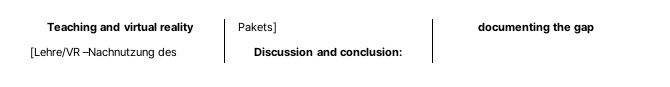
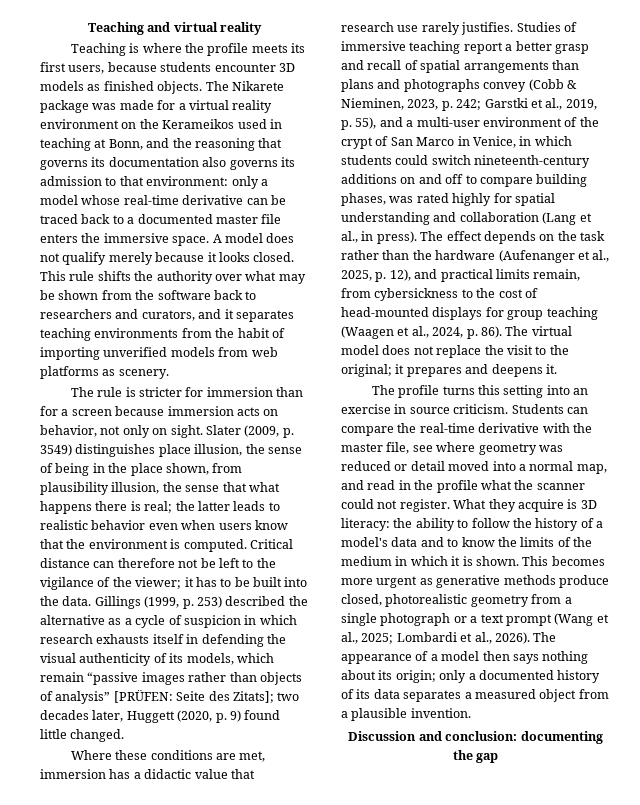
[30,47,178,59] [238,22,277,34] [Lehre/VR –Nachnutzung des Pakets] -> [70,43,306,56] [40,62,295,74] [40,81,284,94] [40,100,273,113] [40,119,282,129] [40,138,283,151] [40,157,295,170] [40,176,268,189] [40,195,286,205] [40,214,282,224] [40,233,295,246] [40,252,295,265] [40,271,306,284] [40,290,257,300] [40,309,294,322] [40,328,285,341] [40,347,278,360] [40,366,169,379] [70,387,304,397] [40,406,279,416] [40,425,294,438] [40,444,302,457] [40,463,243,476] [40,482,280,495] [40,501,280,514] [40,520,288,530] [40,539,293,552] [40,558,276,568] [40,577,308,590] [40,596,308,609] [40,615,297,628] [40,634,286,647] [40,653,274,666] [40,672,302,685] [40,690,300,704] [40,710,281,723] [40,729,125,742] [70,750,266,762] [40,769,255,779] [341,22,577,35] [341,41,589,54] [341,60,579,73] [341,79,577,92] [341,98,597,111] [341,117,599,130] [341,136,572,149] [341,155,591,168] [341,174,588,187] [341,193,555,206] [341,212,592,225] [341,231,605,244] [341,250,610,263] [341,269,581,282] [341,288,538,301] [341,307,598,320] [341,326,572,339] [341,345,569,358] [341,364,557,377] [371,385,589,398] [341,404,588,414] [341,423,592,436] [341,442,563,455] [341,461,607,474] [341,480,585,493] [341,499,597,512] [341,518,603,531] [341,537,592,547] [341,556,605,566] [341,575,609,588] [341,594,572,607] [341,613,609,626] [341,632,557,644] [341,651,589,664] [341,670,601,683] [341,689,609,702] [341,708,471,721] Teaching is where the profile meets its first users, because students encounter 3D models as finished objects. The Nikarete package was made for a virtual reality environment on the Kerameikos used in teaching at Bonn, and the reasoning that governs its documentation also governs its admission to that environment: only a model whose real-time derivative can be traced back to a documented master file enters the immersive space. A model does not qualify merely because it looks closed. This rule shifts the authority over what may be shown from the software back to researchers and curators, and it separates teaching environments from the habit of importing unverified models from web platforms as scenery. // The rule is stricter for immersion than for a screen because immersion acts on behavior, not only on sight. Slater (2009, p. 3549) distinguishes place illusion, the sense of being in the place shown, from plausibility illusion, the sense that what happens there is real; the latter leads to realistic behavior even when users know that the environment is computed. Critical distance can therefore not be left to the vigilance of the viewer; it has to be built into the data. Gillings (1999, p. 253) described the alternative as a cycle of suspicion in which research exhausts itself in defending the visual authenticity of its models, which remain “passive images rather than objects of analysis” [PRÜFEN: Seite des Zitats]; two decades later, Huggett (2020, p. 9) found little changed. // Where these conditions are met, immersion has a didactic value that research use rarely justifies. Studies of immersive teaching report a better grasp and recall of spatial arrangements than plans and photographs convey (Cobb & Nieminen, 2023, p. 242; Garstki et al., 2019, p. 55), and a multi-user environment of the crypt of San Marco in Venice, in which students could switch nineteenth-century additions on and off to compare building phases, was rated highly for spatial understanding and collaboration (Lang et al., in press). The effect depends on the task rather than the hardware (Aufenanger et al., 2025, p. 12), and practical limits remain, from cybersickness to the cost of head-mounted displays for group teaching (Waagen et al., 2024, p. 86). The virtual model does not replace the visit to the original; it prepares and deepens it. // The profile turns this setting into an exercise in source criticism. Students can compare the real-time derivative with the master file, see where geometry was reduced or detail moved into a normal map, and read in the profile what the scanner could not register. What they acquire is 3D literacy: the ability to follow the history of a model's data and to know the limits of the medium in which it is shown. This becomes more urgent as generative methods produce closed, photorealistic geometry from a single photograph or a text prompt (Wang et al., 2025; Lombardi et al., 2026). The appearance of a model then says nothing about its origin; only a documented history of its data separates a measured object from a plausible invention.

